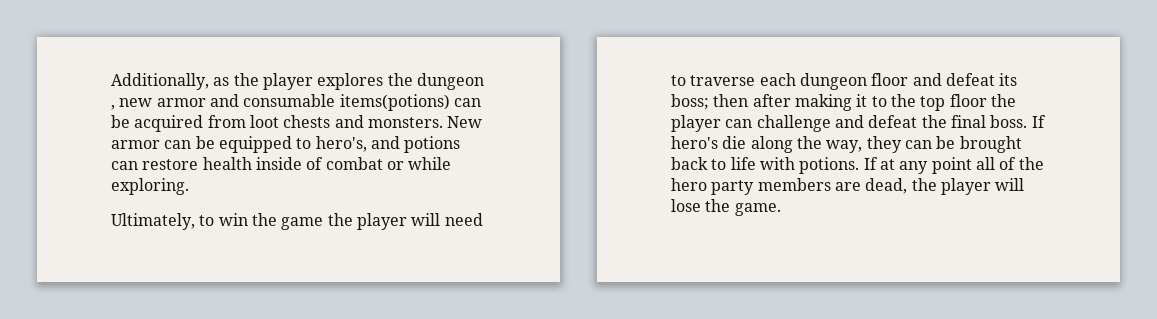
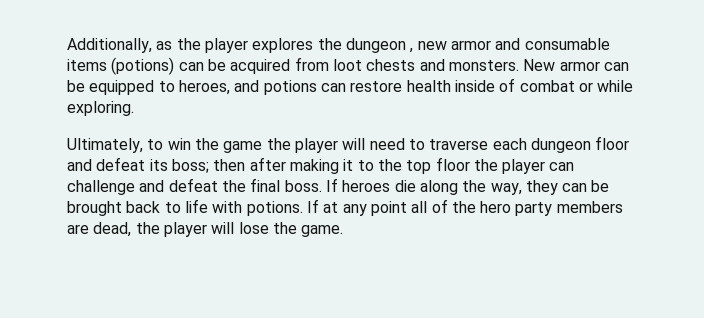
[339,94,450,111] items(potions) -> [67,57,175,75] items (potions)
[315,136,367,152] hero's, -> [178,80,230,95] heroes,
[671,136,718,149] hero's -> [342,180,391,192] heroes

